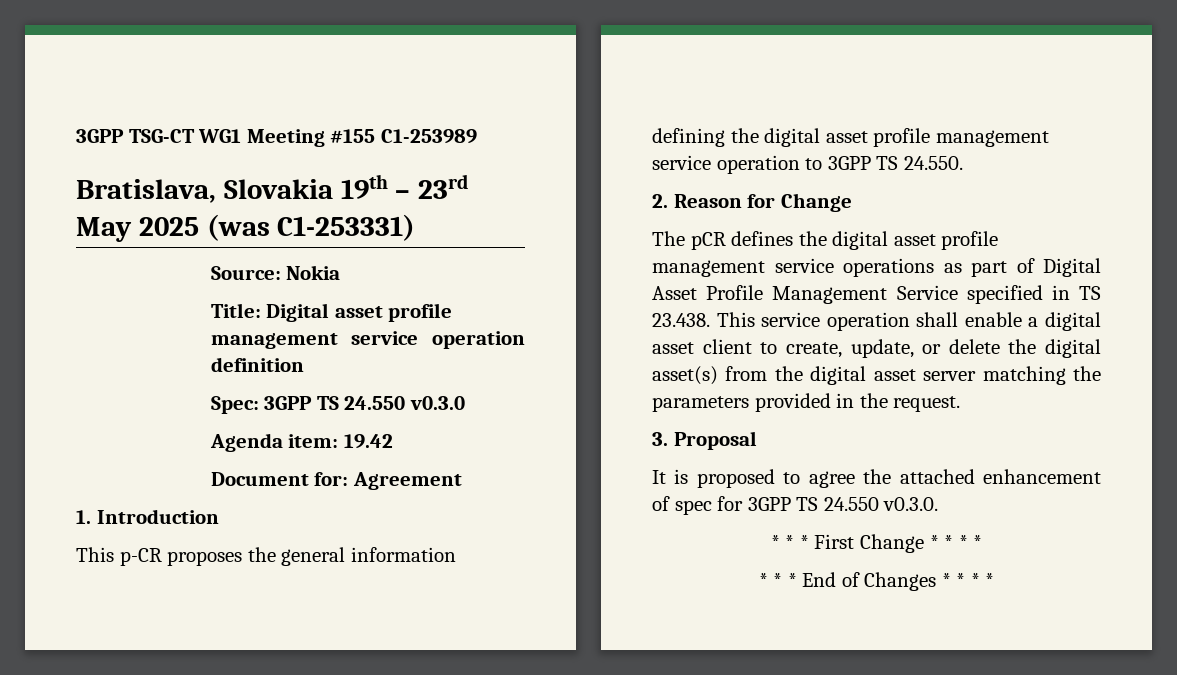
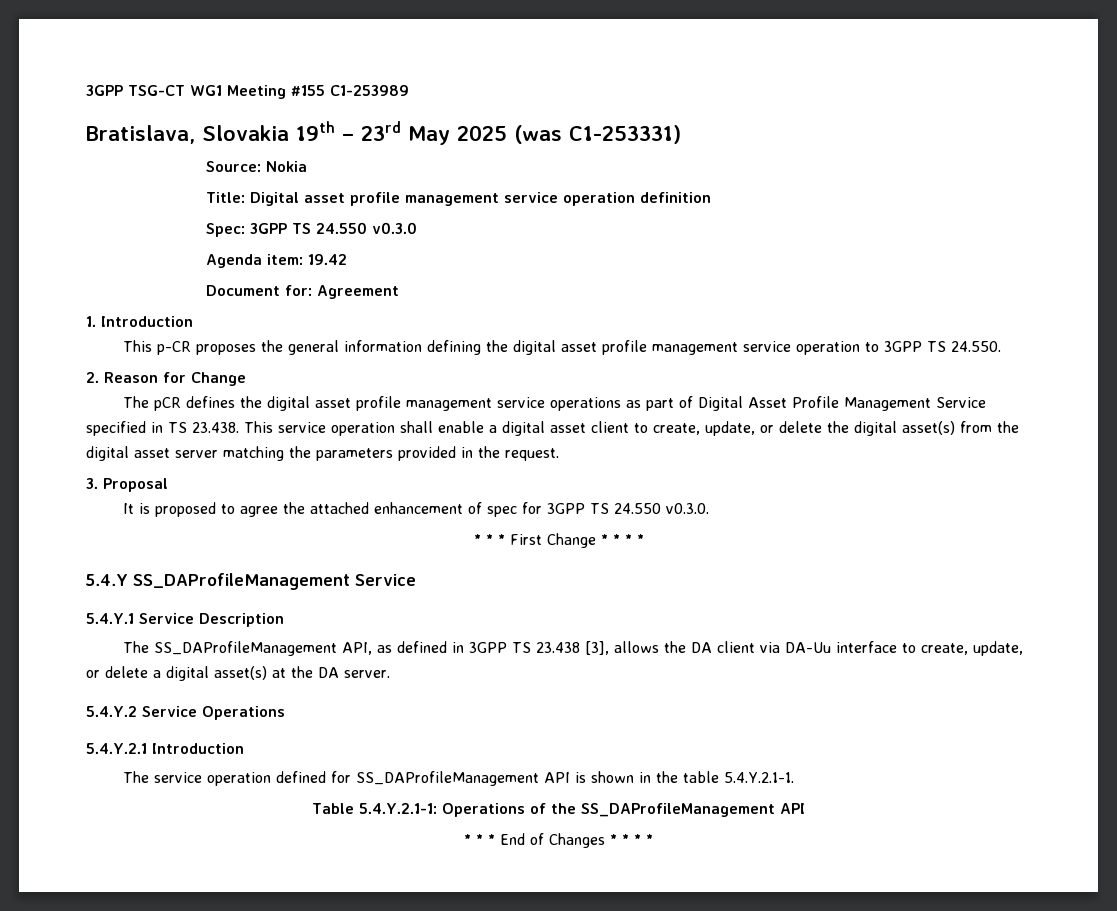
(983, 542) none -> [86,573,416,590] [86,613,284,627] [122,641,1023,656] [86,666,390,681] [86,706,285,720] [86,743,244,754] [122,771,794,786] [312,803,805,817] // 5.4.Y SS_DAProfileManagement Service // 5.4.Y.1 Service Description // The SS_DAProfileManagement API, as defined in 3GPP TS 23.438 [3], allows the DA client via DA-Uu interface to create, update, or delete a digital asset(s) at the DA server. // 5.4.Y.2 Service Operations // 5.4.Y.2.1 Introduction // The service operation defined for SS_DAProfileManagement API is shown in the table 5.4.Y.2.1-1. // Table 5.4.Y.2.1-1: Operations of the SS_DAProfileManagement API

